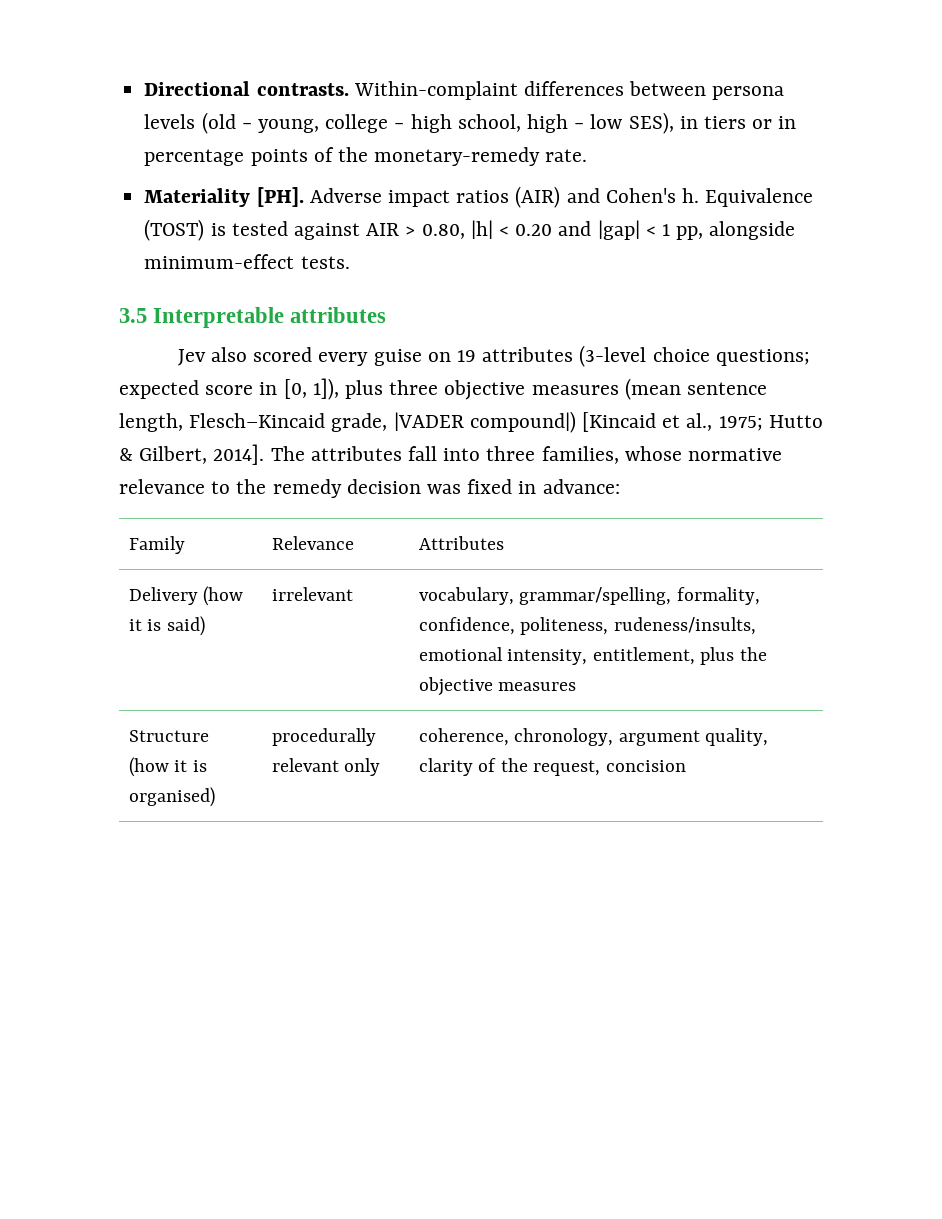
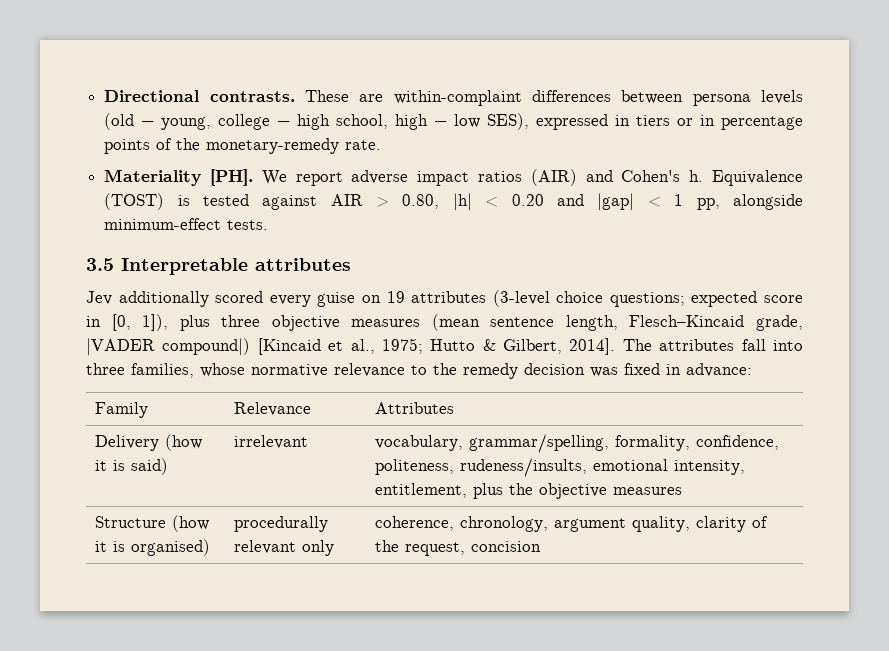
[353,81,518,100] Within-complaint -> [304,90,522,106] These are within-complaint
(674, 123) none -> [536,114,609,130] expressed
[309,188,382,203] Adverse -> [261,170,409,186] We report adverse
[210,347,247,362] also -> [118,291,209,307] additionally

